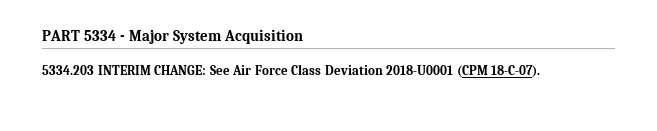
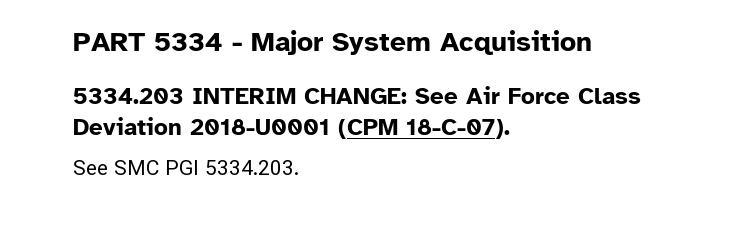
(541, 71) none -> [73,160,299,175] // See SMC PGI 5334.203.

